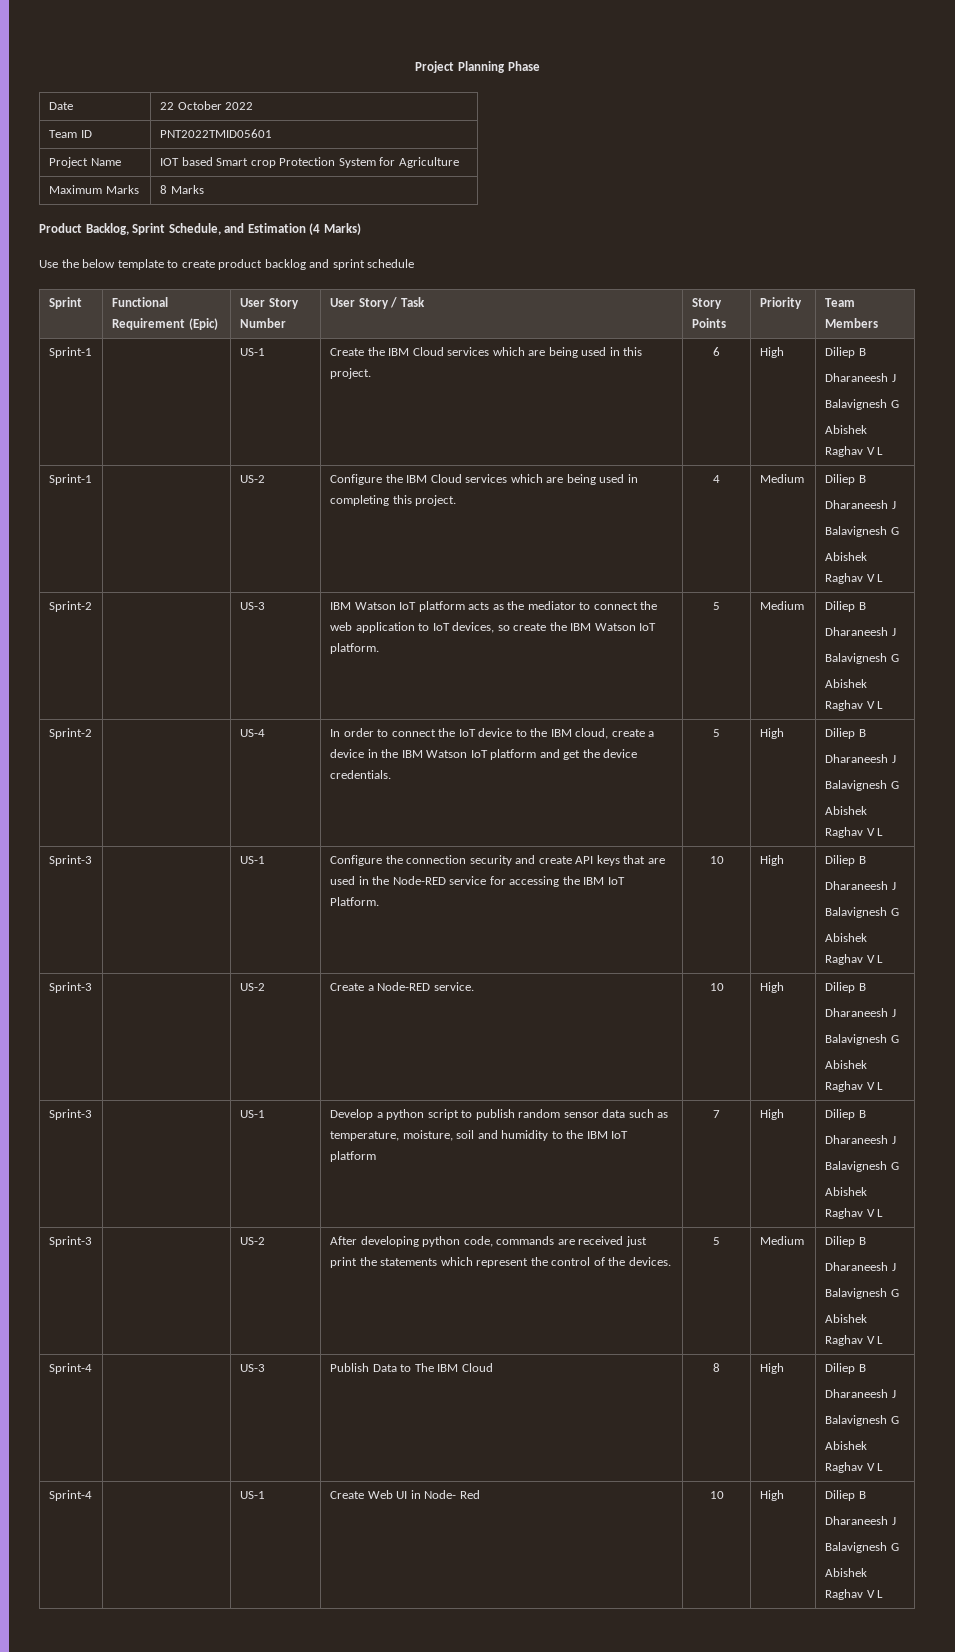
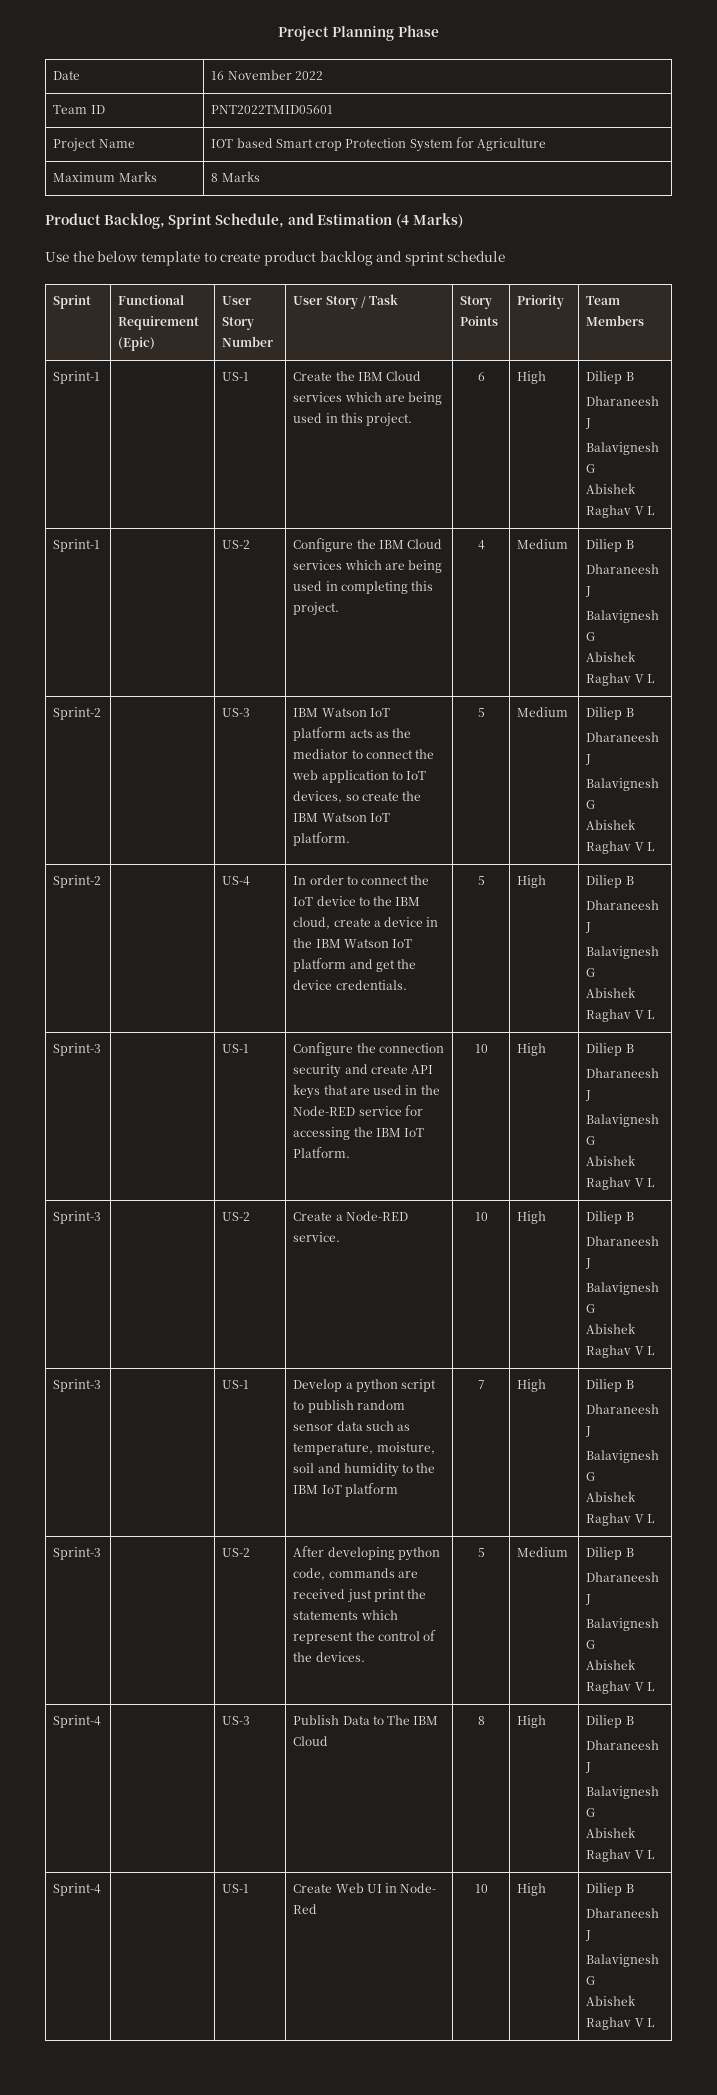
[159,101,222,110] 22 October -> [211,70,292,80] 16 November

